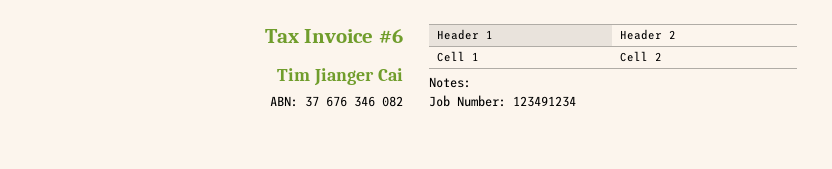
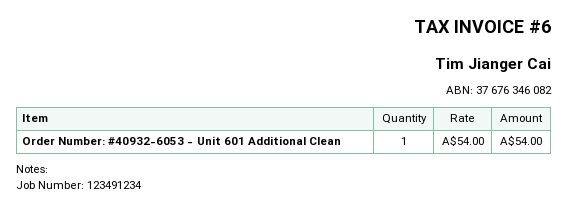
[264,29,374,43] Tax Invoice -> [414,20,524,33] TAX INVOICE
[436,29,493,40] [619,29,676,40] [436,51,479,62] [619,51,662,62] Header 1 | Header 2 // Cell 1 | Cell 2 -> [22,114,49,122] [381,114,427,124] [450,114,475,122] [500,114,543,122] [22,136,341,145] [400,137,407,145] [441,135,484,146] [500,135,542,146] Item | Quantity | Rate | Amount // Order Number: #40932-6053 - Unit 601 Additional Clean | 1 | A$54.00 | A$54.00

